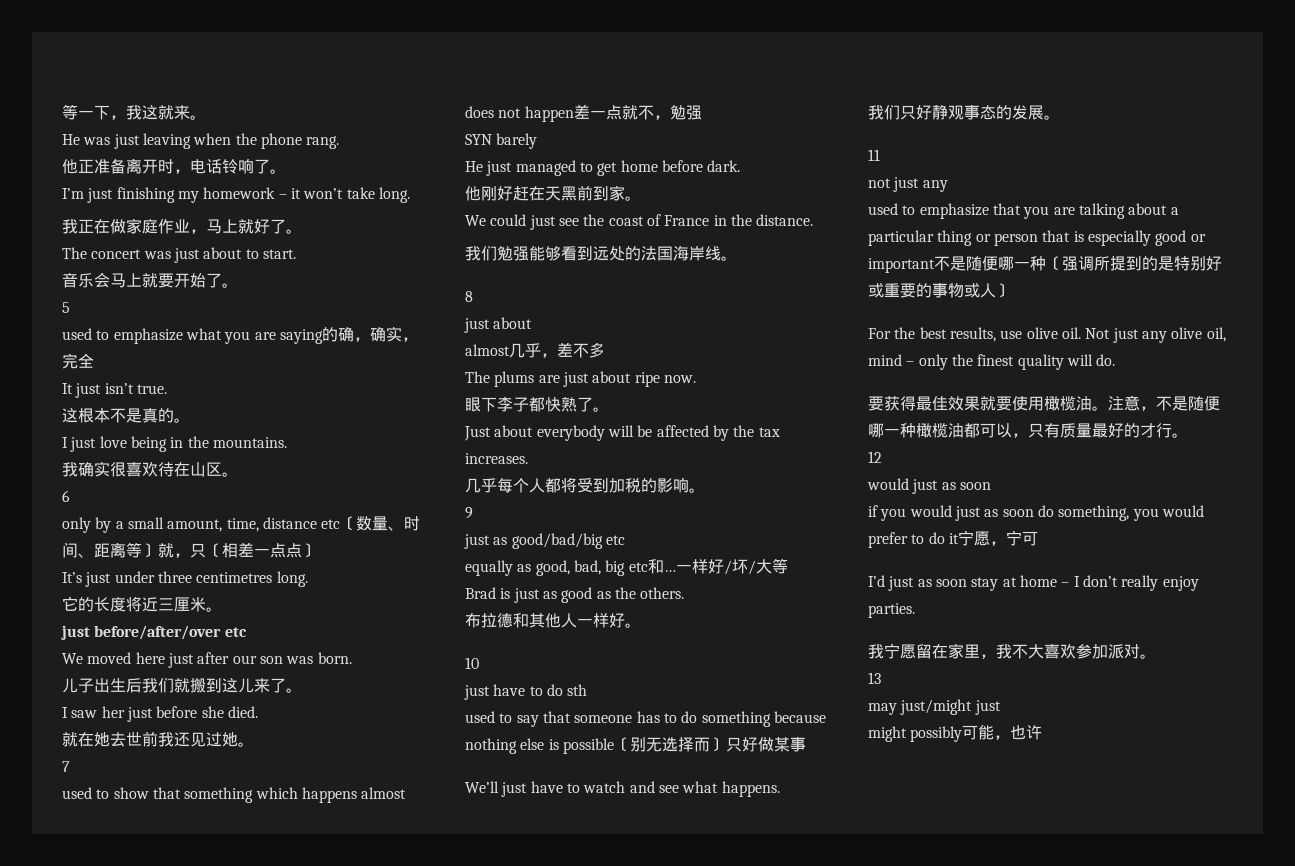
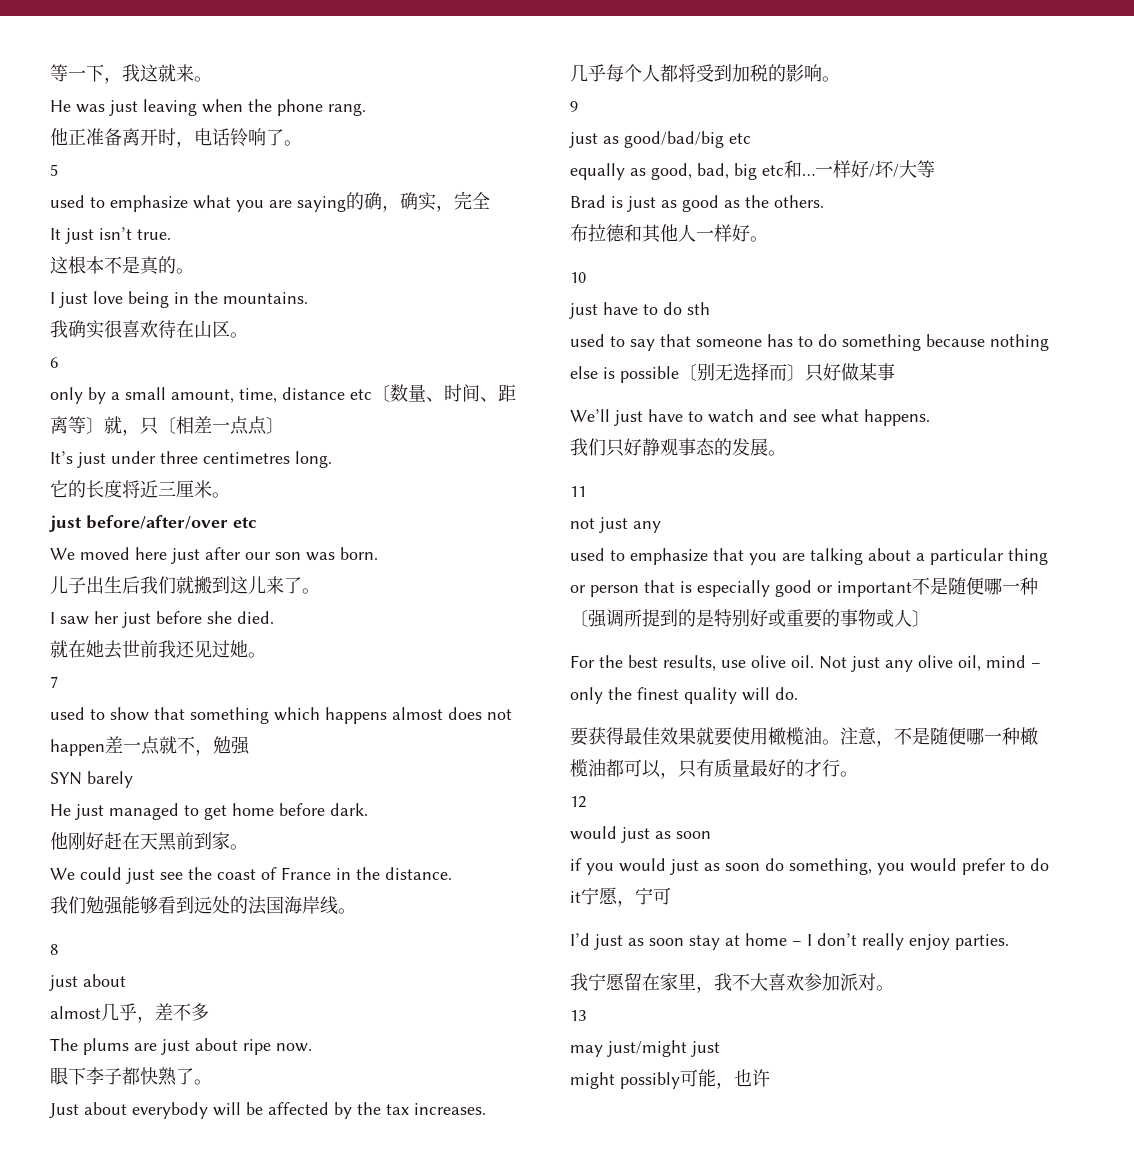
[62,187,410,203] [62,218,302,234] [62,247,296,263] [62,272,238,288] // I’m just finishing my homework – it won’t take long. // 我正在做家庭作业，马上就好了。 // The concert was just about to start. // 音乐会马上就要开始了。 -> (302, 143) none

